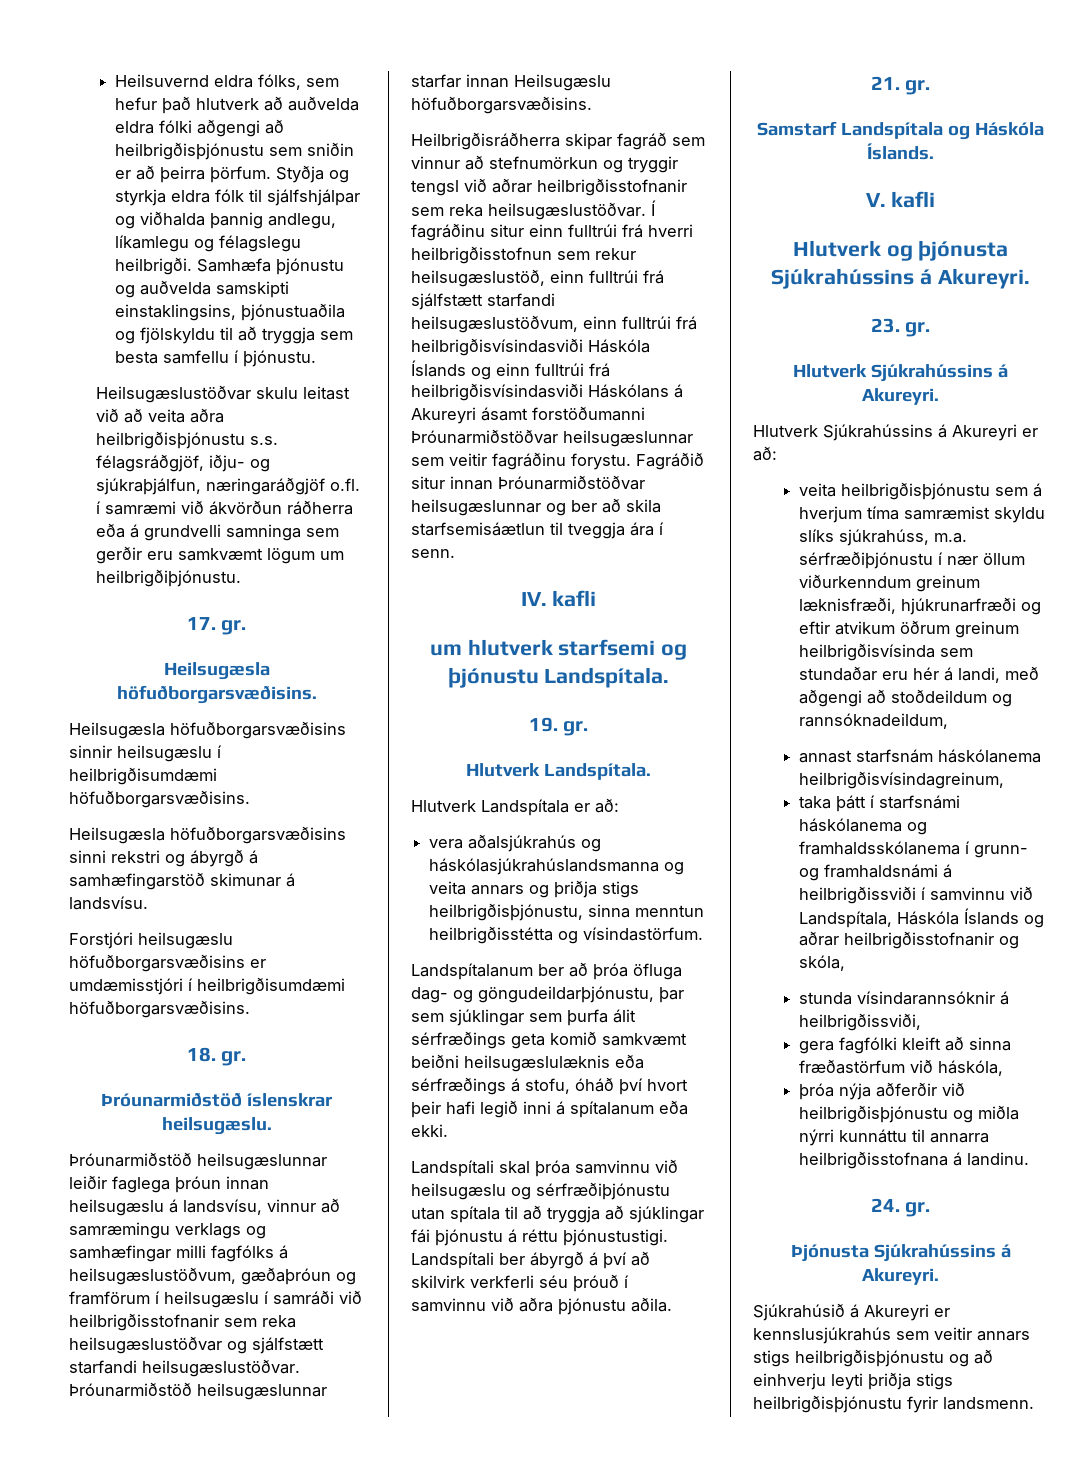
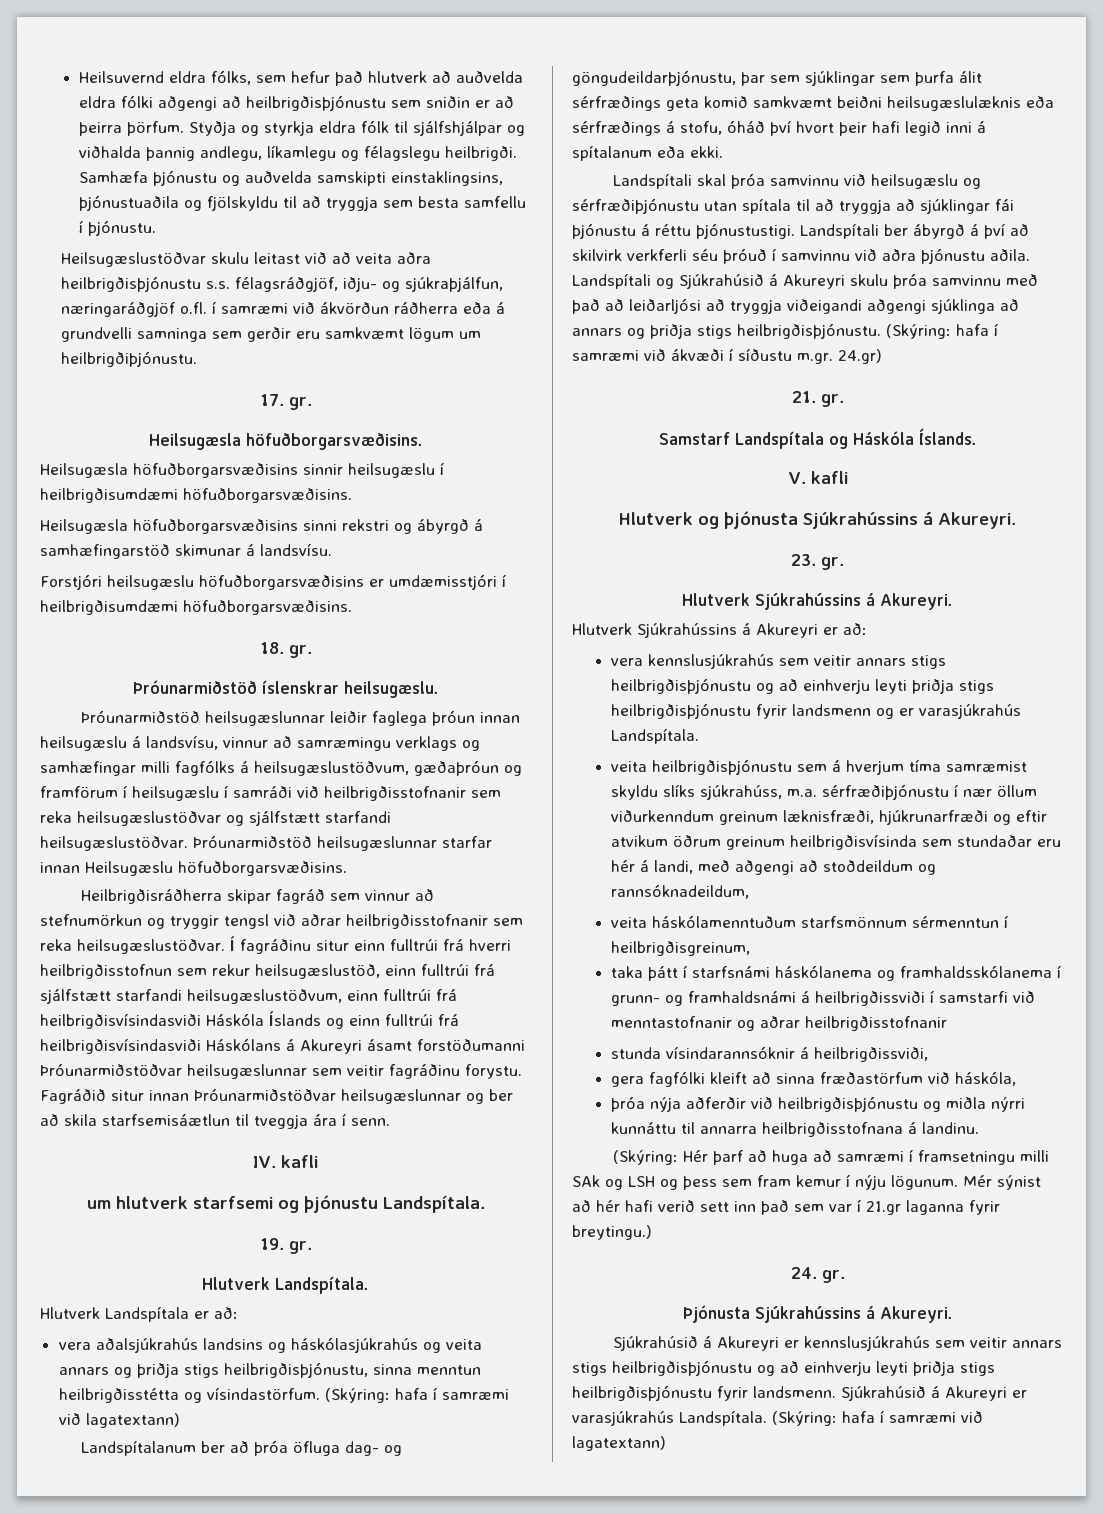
[581,839,602,852] [429,858,660,875] og háskólasjúkrahúslandsmanna -> [202,1337,418,1353] landsins og háskólasjúkrahús
(704, 934) none -> [324,1387,509,1403] [58,1413,180,1428] (Skýring: hafa í samræmi við lagatextann)
(672, 1304) none -> [572,273,1038,289] [572,298,1019,314] [572,323,998,339] [572,348,882,364] Landspítali og Sjúkrahúsið á Akureyri skulu þróa samvinnu með það að leiðarljósi að tryggja viðeigandi aðgengi sjúklinga að annars og þriðja stigs heilbrigðisþjónustu. (Skýring: hafa í samræmi við ákvæði í síðustu m.gr. 24.gr)
(777, 453) none -> [611,654,947,669] [611,678,995,694] [611,703,1022,719] [611,728,700,744] // vera kennslusjúkrahús sem veitir annars stigs heilbrigðisþjónustu og að einhverju leyti þriðja stigs heilbrigðisþjónustu fyrir landsmenn og er varasjúkrahús Landspítala.
[798,749,1041,763] [798,771,1004,789] annast starfsnám háskólanema heilbrigðisvísindagreinum, -> [611,915,1009,928] [611,941,751,956] veita háskólamenntuðum starfsmönnum sérmenntun í heilbrigðisgreinum,
[929,886,1033,901] [798,908,1019,928] samvinnu við Landspítala, Háskóla Íslands -> [939,991,1036,1003] [611,1016,733,1028] samstarfi við menntastofnanir
[998,936,1019,949] [798,955,845,971] og skóla, -> (948, 1023) none
(1029, 1159) none -> [613,1149,1050,1165] [572,1174,1041,1190] [572,1199,1000,1215] [572,1225,652,1240] // (Skýring: Hér þarf að huga að samræmi í framsetningu milli SAk og LSH og þess sem fram kemur í nýju lögunum. Mér sýnist að hér hafi verið sett inn það sem var í 21.gr laganna fyrir breytingu.)
(1034, 1403) none -> [841,1386,1027,1401] [572,1410,983,1426] [572,1436,666,1451] Sjúkrahúsið á Akureyri er varasjúkrahús Landspítala. (Skýring: hafa í samræmi við lagatextann)

